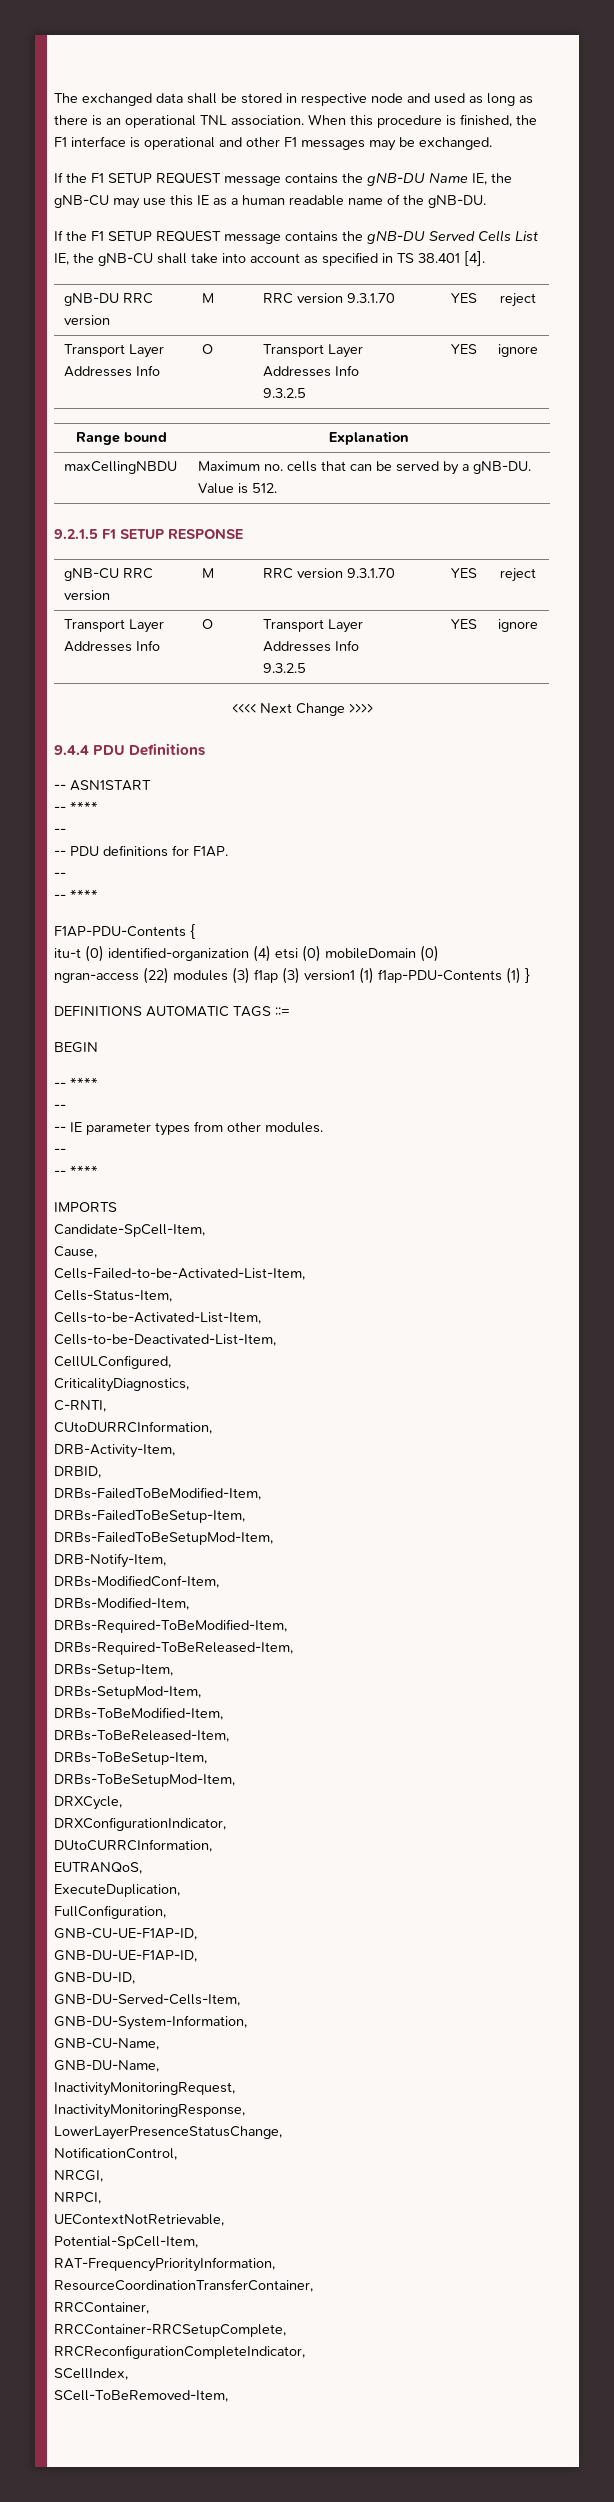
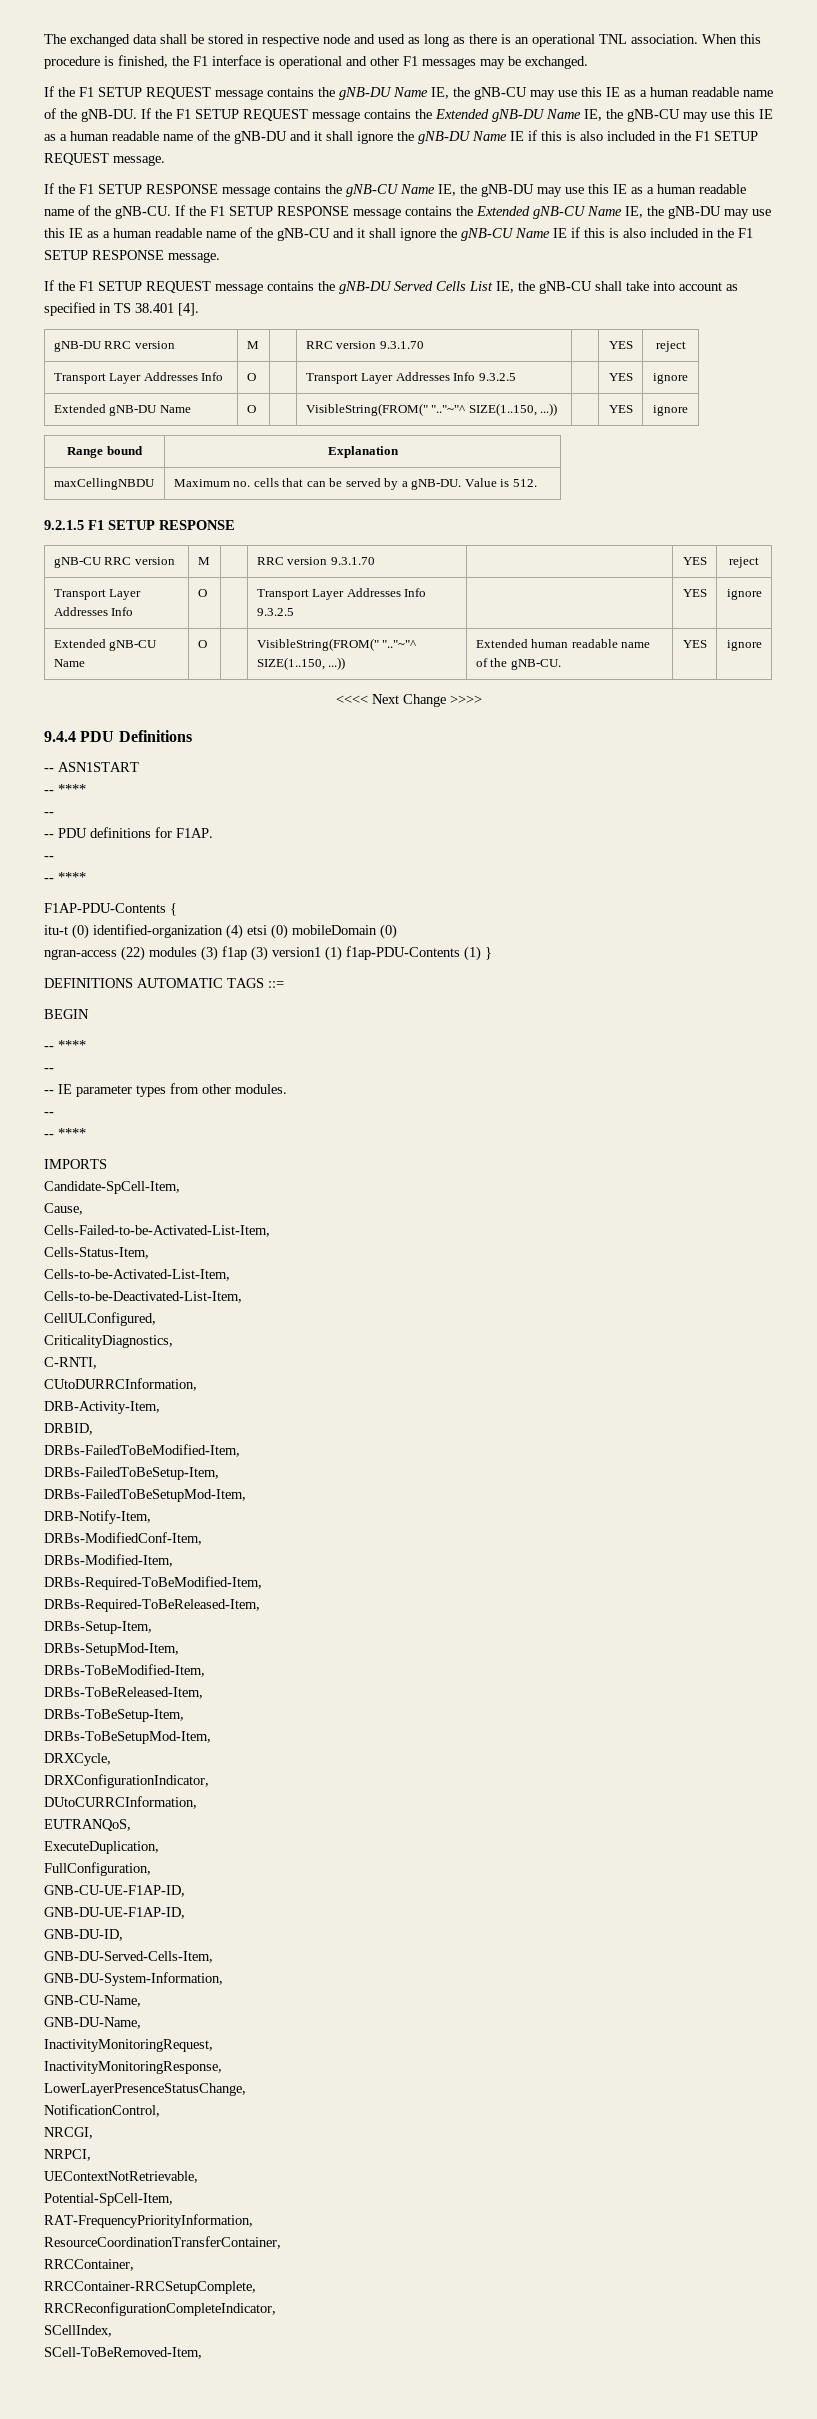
(486, 201) none -> [141,108,773,122] [44,130,758,144] [44,153,165,166] [44,183,746,197] [44,205,771,219] [44,227,753,241] [44,250,220,263] If the F1 SETUP REQUEST message contains the Extended gNB-DU Name IE, the gNB-CU may use this IE as a human readable name of the gNB-DU and it shall ignore the gNB-DU Name IE if this is also included in the F1 SETUP REQUEST message. // If the F1 SETUP RESPONSE message contains the gNB-CU Name IE, the gNB-DU may use this IE as a human readable name of the gNB-CU. If the F1 SETUP RESPONSE message contains the Extended gNB-CU Name IE, the gNB-DU may use this IE as a human readable name of the gNB-CU and it shall ignore the gNB-CU Name IE if this is also included in the F1 SETUP RESPONSE message.
(538, 350) none -> [53,404,191,416] [246,405,256,413] [305,403,558,416] [608,405,633,413] [653,405,688,416] // Extended gNB-DU Name | O | | VisibleString(FROM(" ".."~"^ SIZE(1..150, ...)) | | YES | ignore
(538, 625) none -> [53,639,158,651] [53,659,85,667] [197,640,207,648] [256,638,417,651] [256,657,346,670] [475,639,651,648] [475,658,561,670] [682,640,707,648] [726,640,762,651] // Extended gNB-CU Name | O | | VisibleString(FROM(" ".."~"^ SIZE(1..150, ...)) | Extended human readable name of the gNB-CU. | YES | ignore

